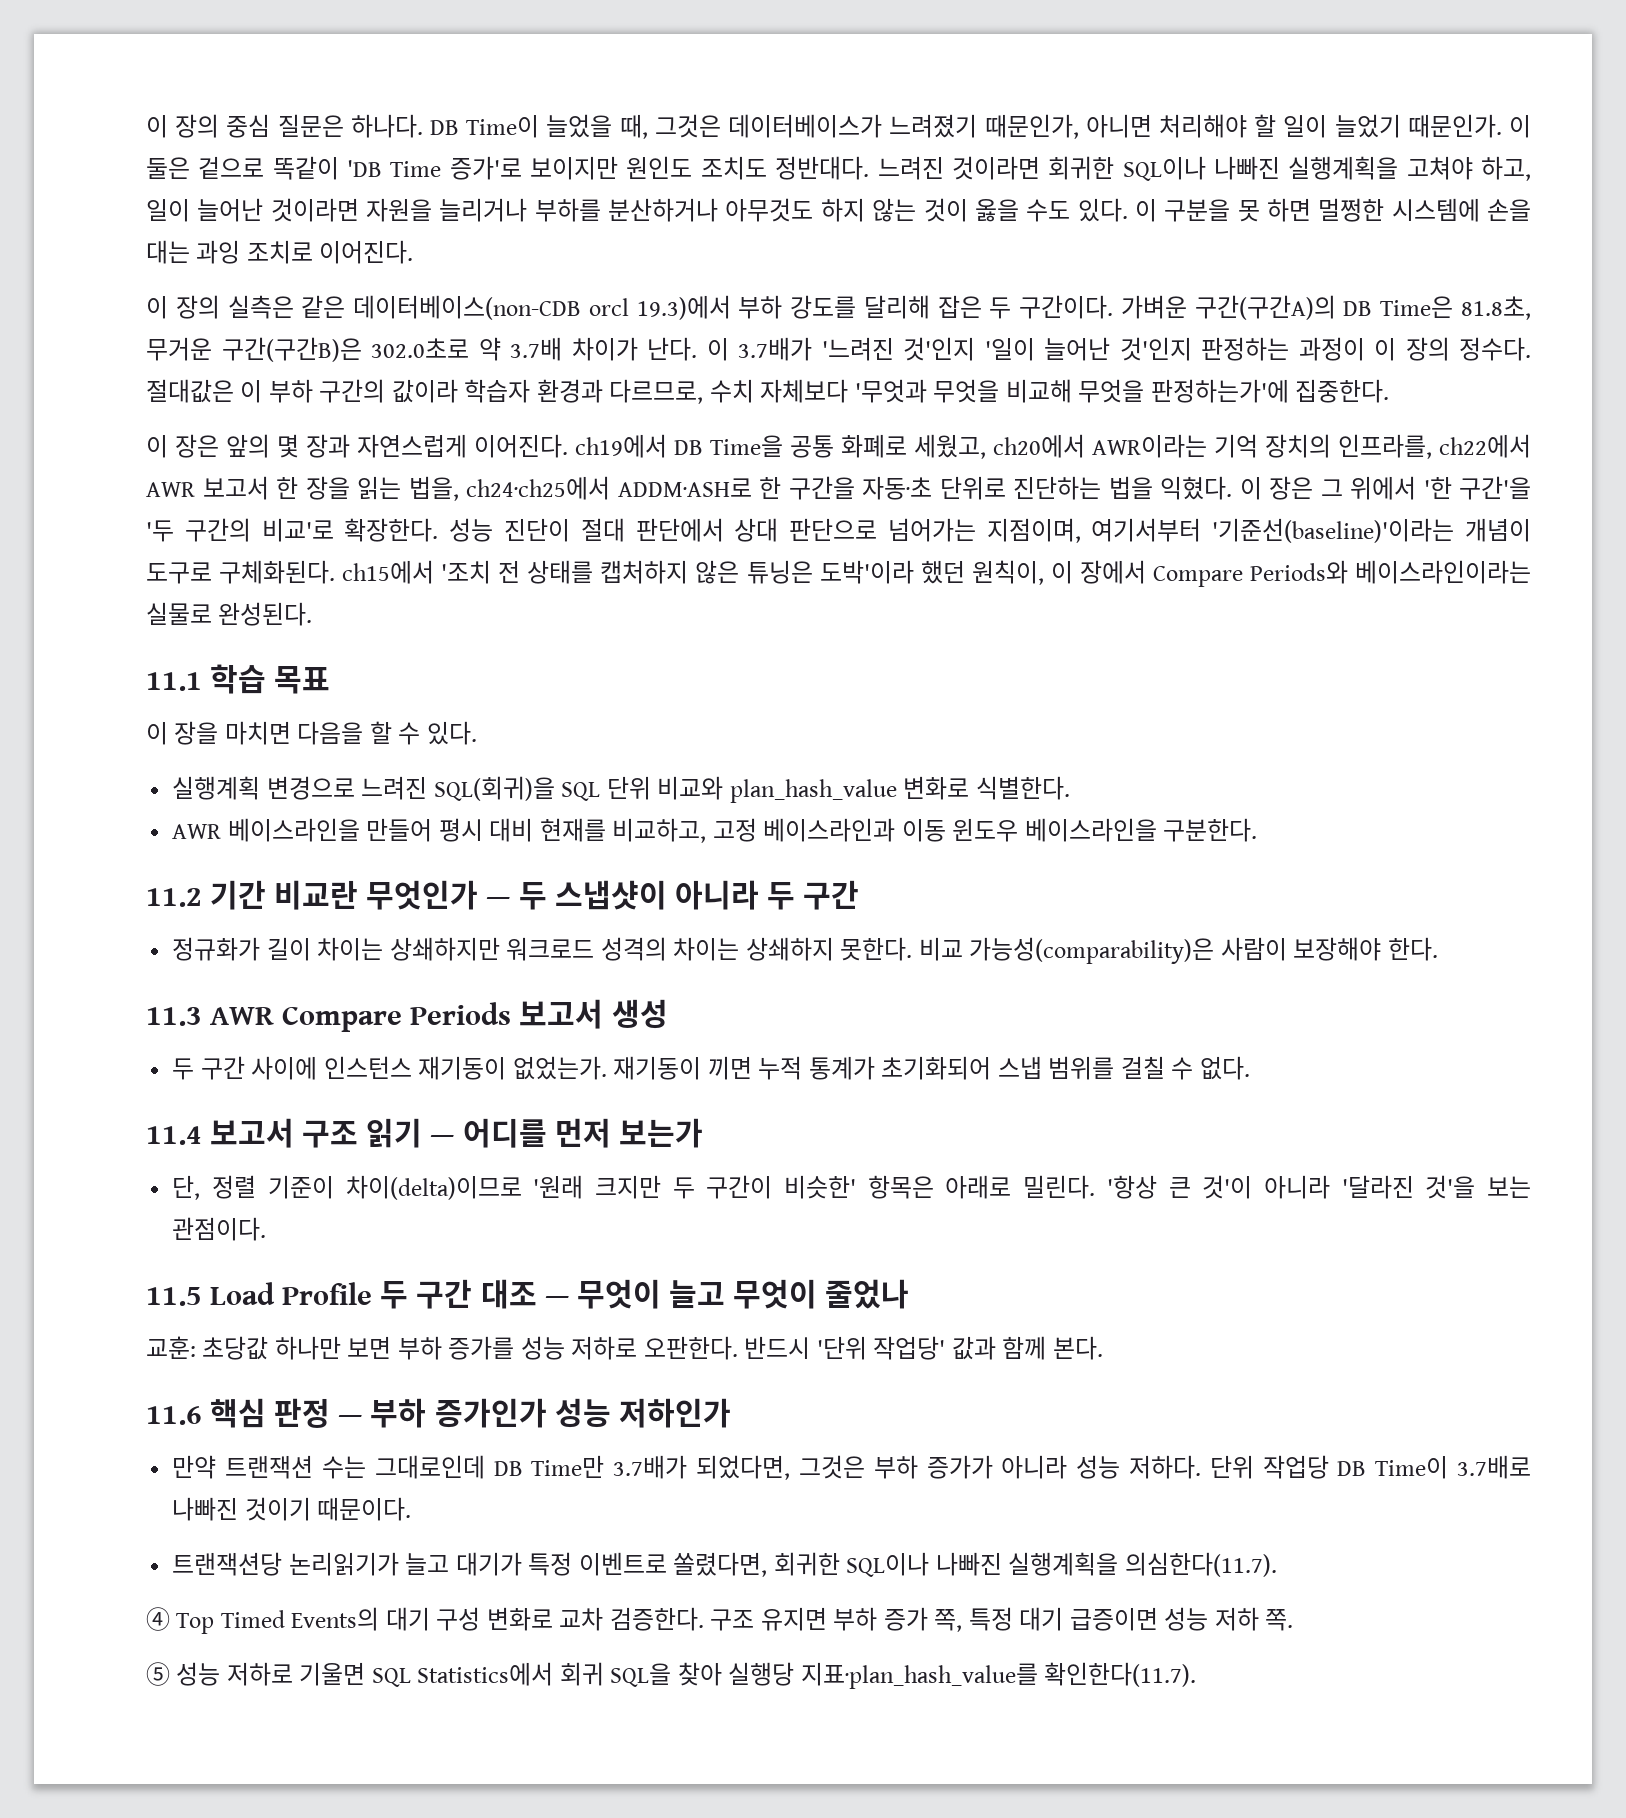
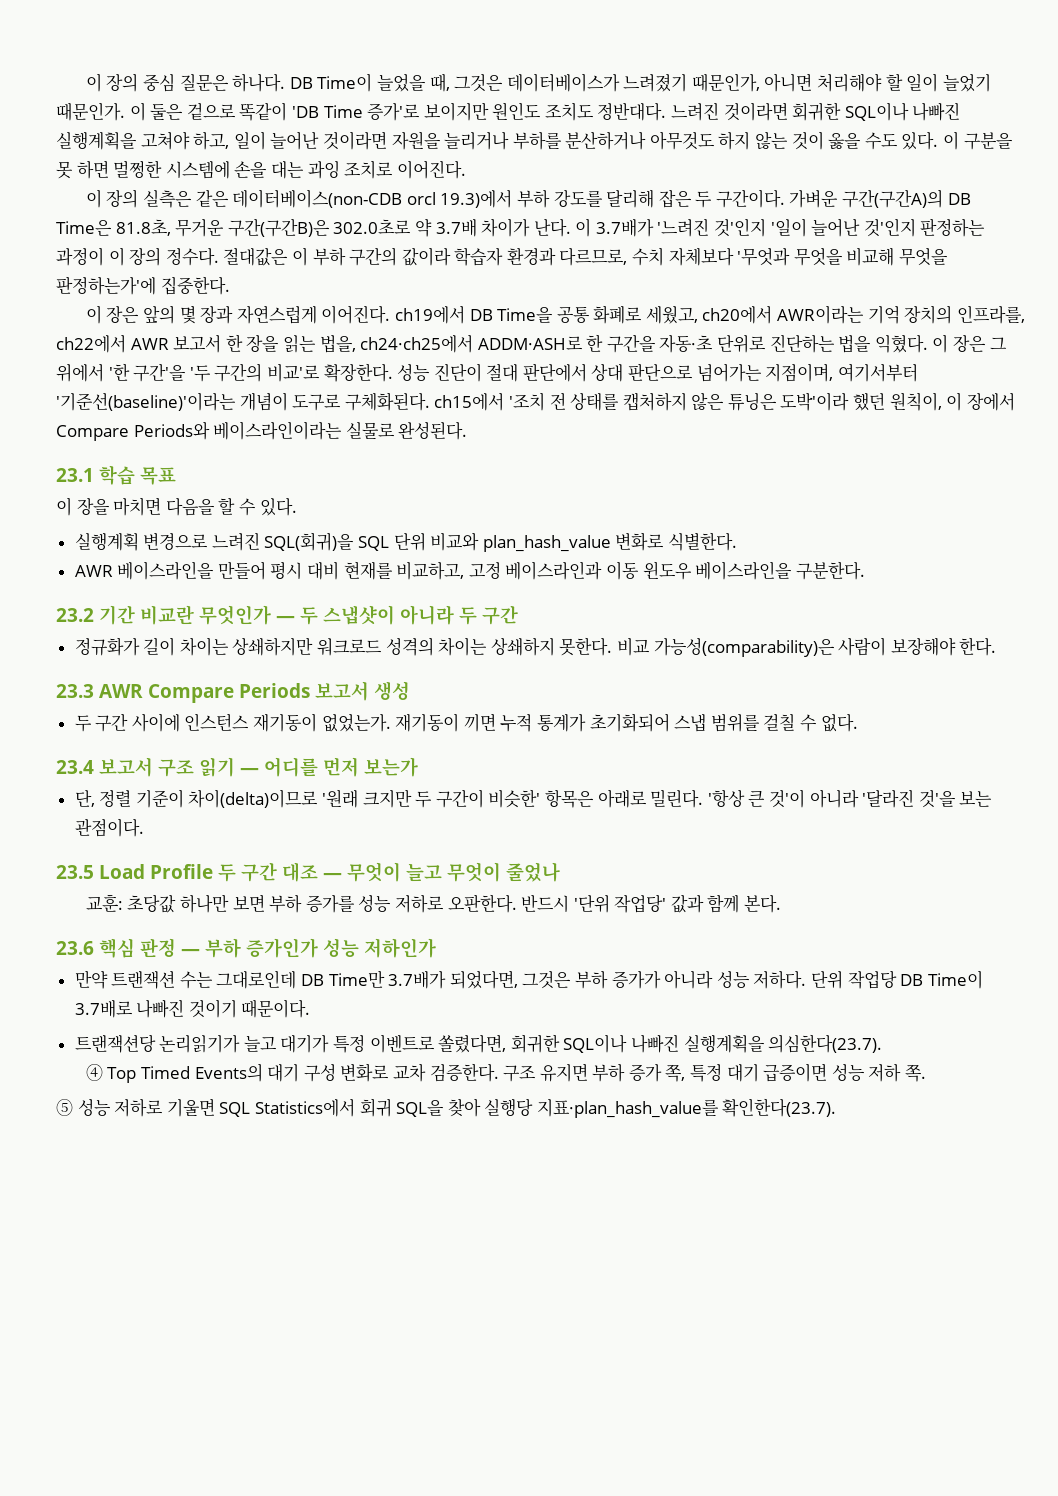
[146,672,202,691] 11.1 -> [56,468,94,482] 23.1
[146,888,202,907] 11.2 -> [56,608,94,622] 23.2
[146,1007,202,1026] 11.3 -> [56,684,94,698] 23.3
[146,1126,202,1145] 11.4 -> [56,760,94,774] 23.4
[146,1287,202,1306] 11.5 -> [56,865,94,879] 23.5
[146,1406,202,1425] 11.6 -> [56,941,94,955] 23.6
[1124,1552,1277,1577] 의심한다(11.7). -> [768,1034,883,1053] 의심한다(23.7).
[1044,1662,1197,1687] 확인한다(11.7). -> [722,1098,837,1117] 확인한다(23.7).

